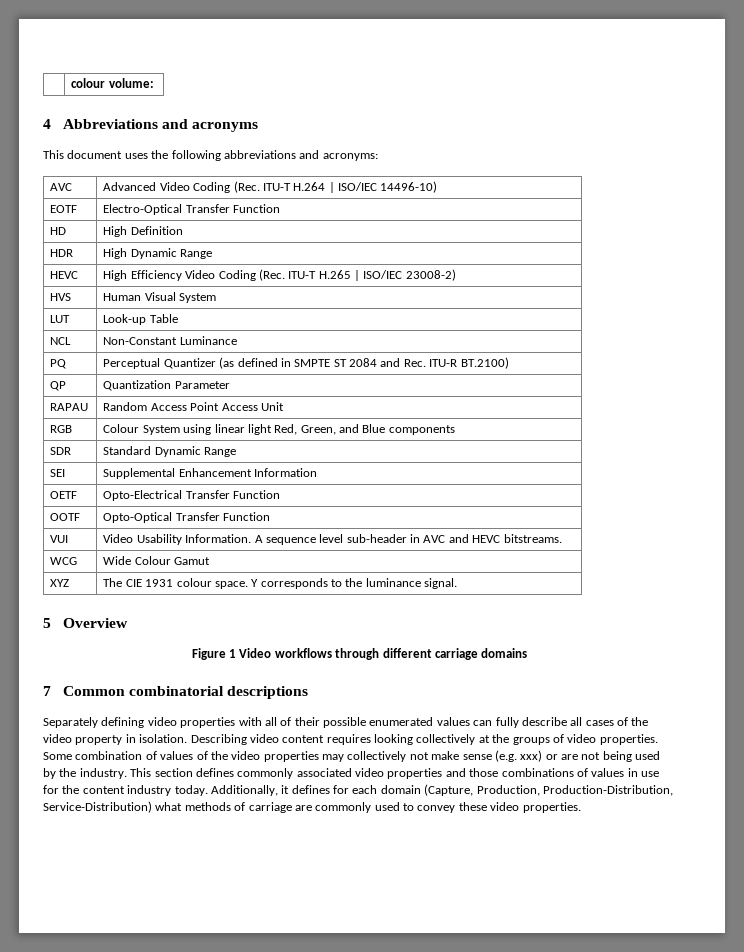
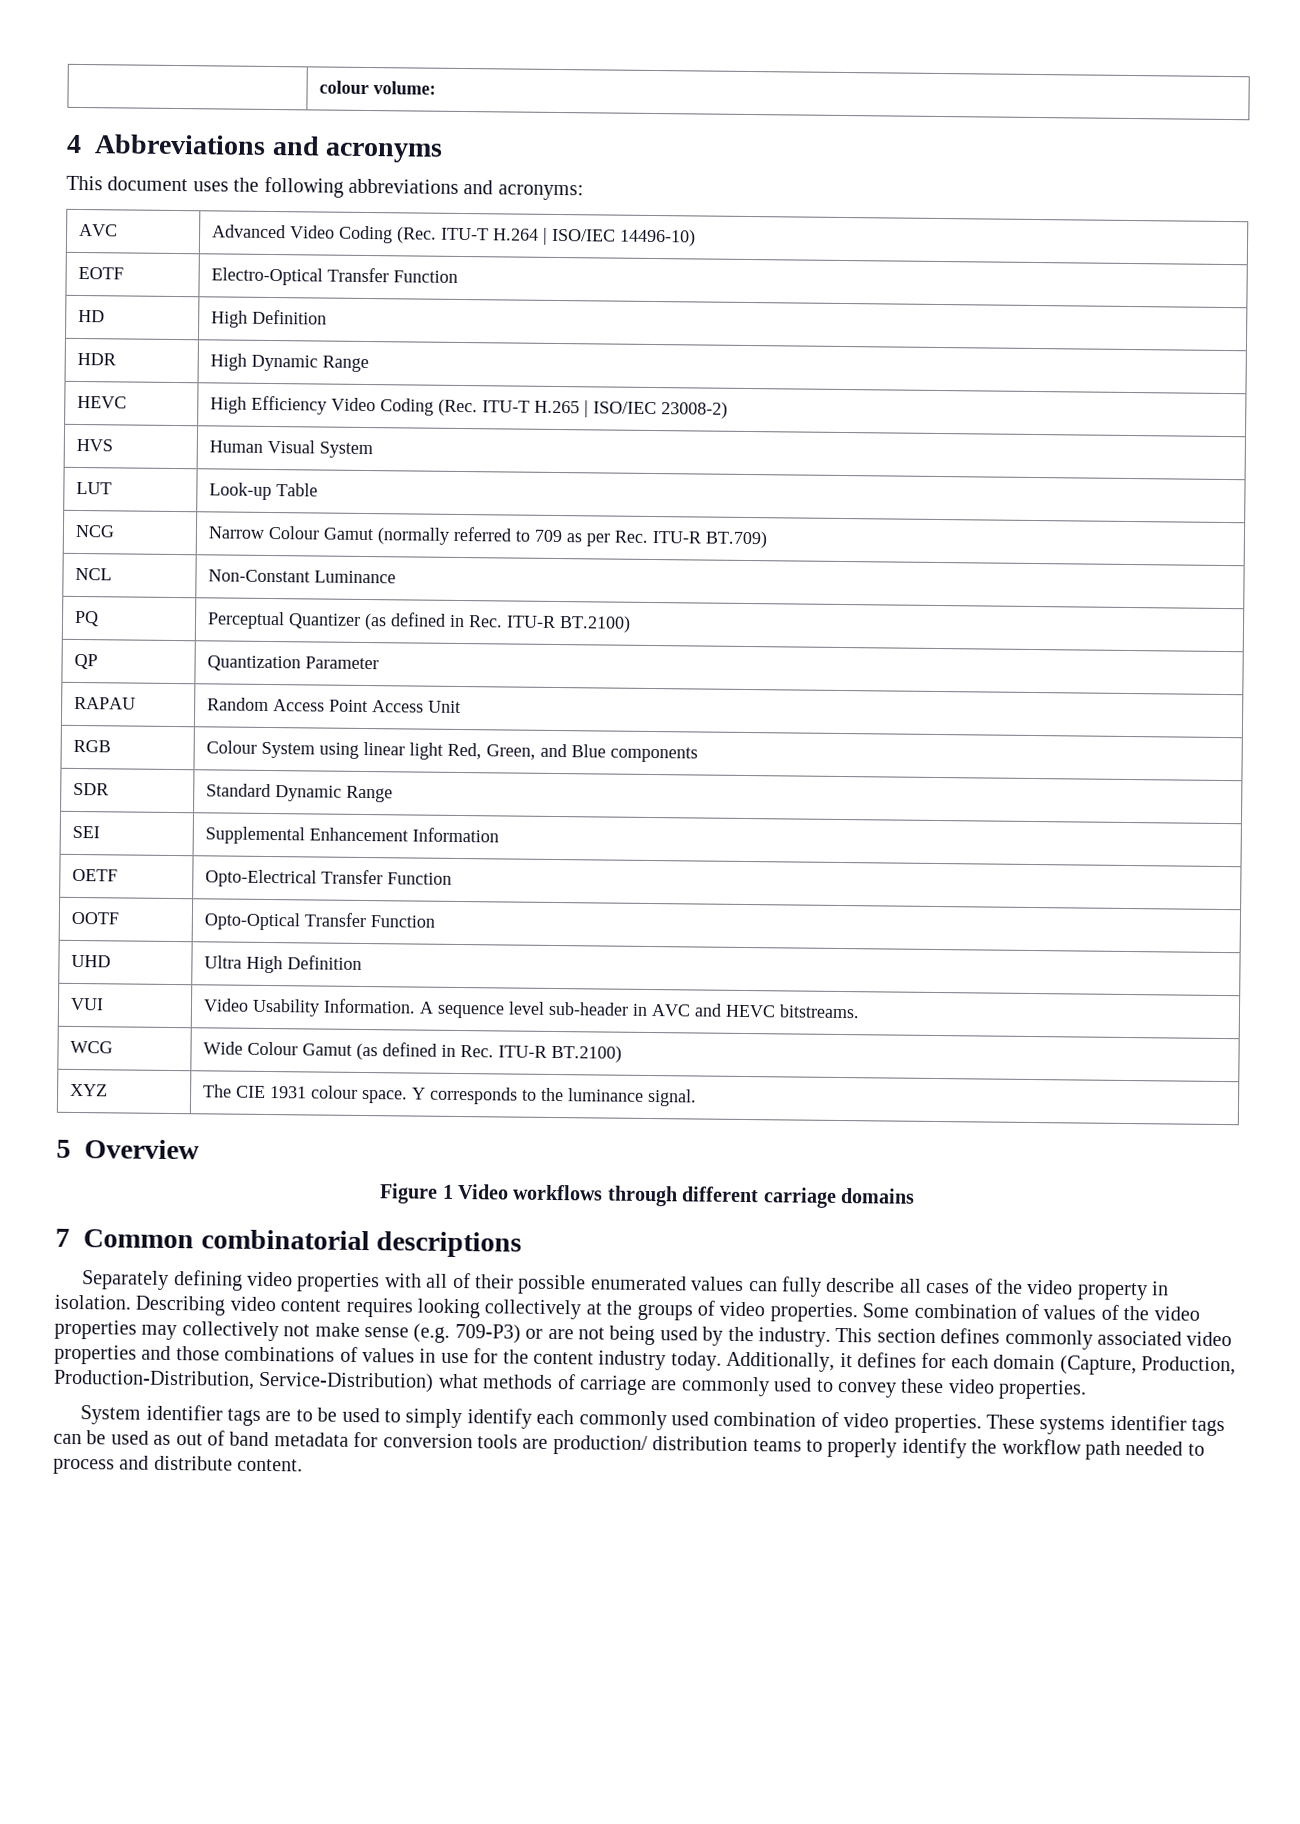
(178, 318) none -> [75,524,116,538] [208,525,768,549] // NCG | Narrow Colour Gamut (normally referred to 709 as per Rec. ITU-R BT.709)
[294,358,401,367] SMPTE ST 2084 and -> (466, 621) none
(271, 516) none -> [71,954,112,968] [204,955,363,974] // UHD | Ultra High Definition
(211, 561) none -> [356,1042,623,1063] (as defined in Rec. ITU-R BT.2100)
[520,750,543,762] xxx) -> [454,1323,521,1344] 709-P3)
(581, 807) none -> [80,1404,1226,1437] [53,1430,1205,1460] [53,1455,304,1475] // System identifier tags are to be used to simply identify each commonly used combination of video properties. These systems identifier tags can be used as out of band metadata for conversion tools are production/ distribution teams to properly identify the workflow path needed to process and distribute content.

